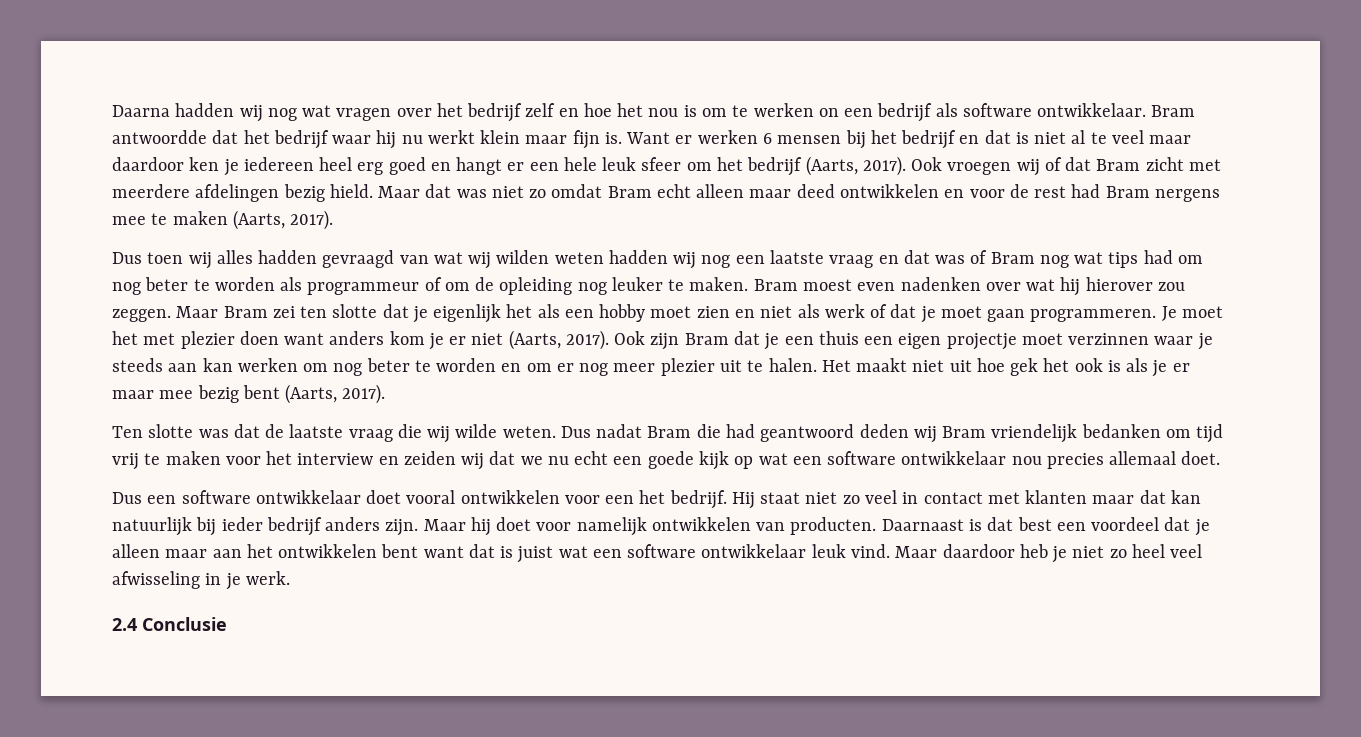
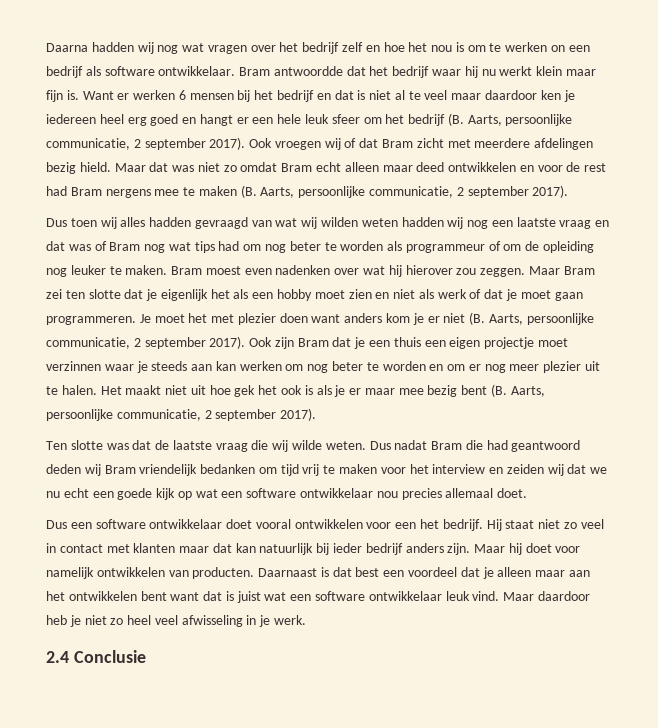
[805,156,858,176] (Aarts, -> [447,113,573,126] [46,138,206,150] (B. Aarts, persoonlijke communicatie, 2 september
[232,210,285,230] (Aarts, -> [240,185,529,198] (B. Aarts, persoonlijke communicatie, 2 september
[508,330,561,350] (Aarts, -> [469,312,594,325] [46,337,206,349] (B. Aarts, persoonlijke communicatie, 2 september
[285,384,338,404] (Aarts, -> [491,384,545,397] [46,409,277,421] (B. Aarts, persoonlijke communicatie, 2 september

